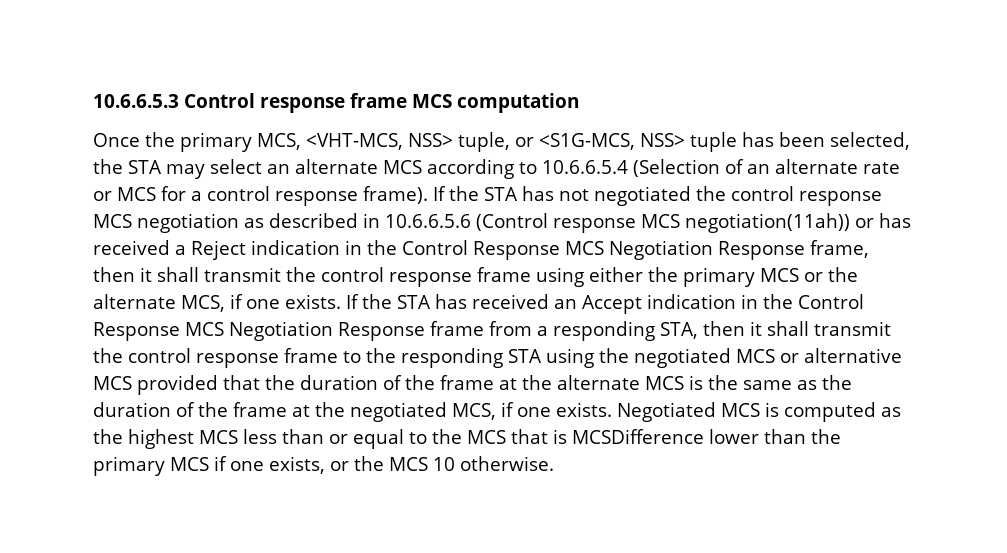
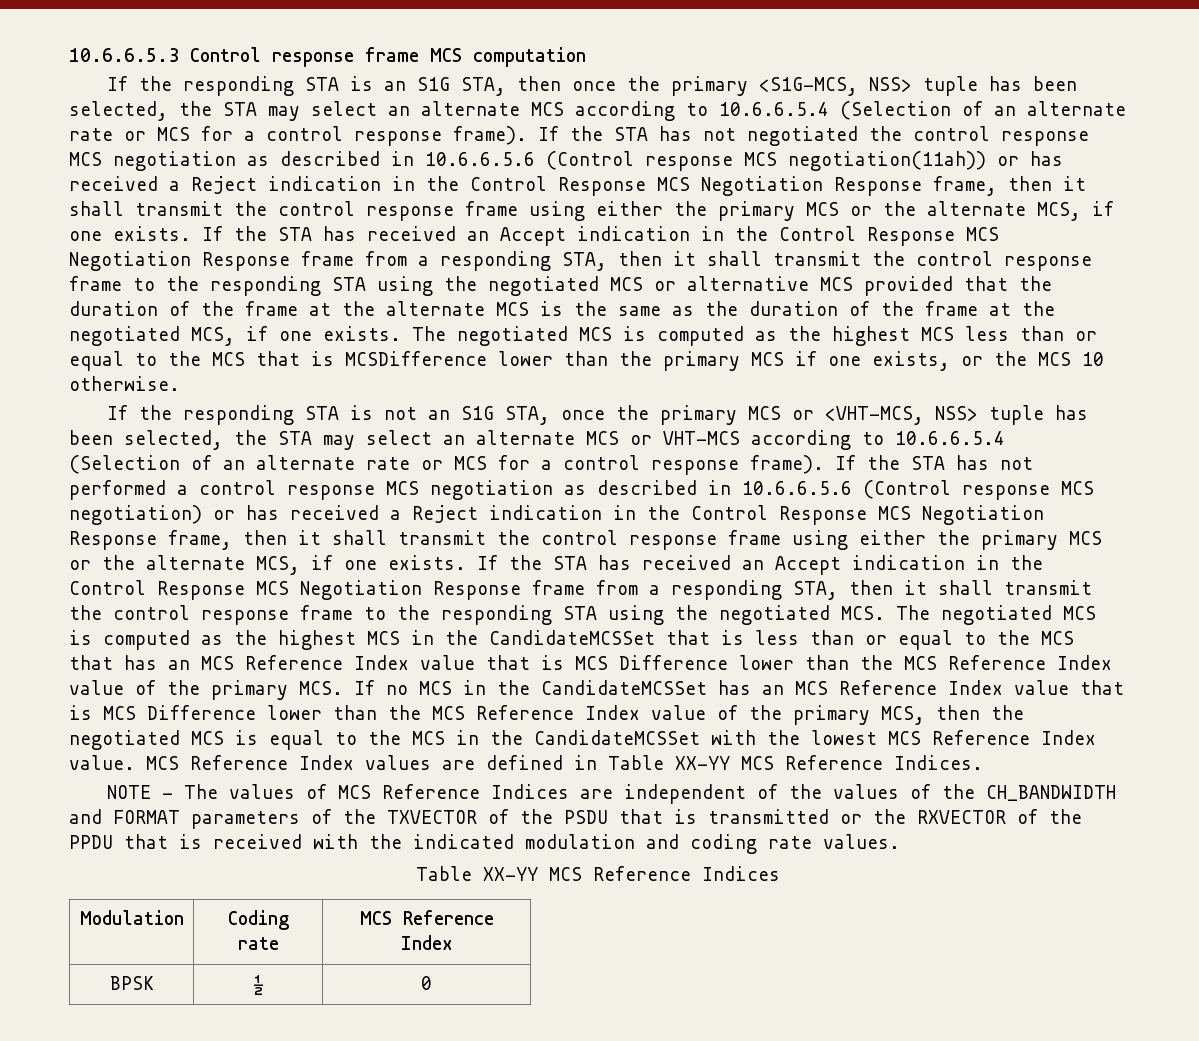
[93,132,534,152] Once the primary MCS, <VHT-MCS, NSS> tuple, or -> [106,76,748,96] If the responding STA is an S1G STA, then once the primary
[617,402,716,422] Negotiated -> [412,326,568,346] The negotiated
(554, 463) none -> [106,405,1088,425] [69,430,1005,450] [69,455,1033,475] [69,480,1094,500] [69,505,1044,525] [69,530,1102,550] [69,555,1043,575] [69,580,1092,600] [69,605,1096,625] [69,630,1074,650] [69,655,1112,670] [69,680,1124,700] [69,705,1024,725] [69,730,1096,750] [69,755,983,770] [106,784,1116,804] [69,809,1082,829] [69,834,900,854] [415,866,780,881] [79,910,184,925] [227,910,289,930] [237,937,279,950] [359,910,494,925] [400,935,453,950] [109,976,154,990] [252,975,264,995] [421,976,432,990] // If the responding STA is not an S1G STA, once the primary MCS or <VHT-MCS, NSS> tuple has been selected, the STA may select an alternate MCS or VHT-MCS according to 10.6.6.5.4 (Selection of an alternate rate or MCS for a control response frame). If the STA has not performed a control response MCS negotiation as described in 10.6.6.5.6 (Control response MCS negotiation) or has received a Reject indication in the Control Response MCS Negotiation Response frame, then it shall transmit the control response frame using either the primary MCS or the alternate MCS, if one exists. If the STA has received an Accept indication in the Control Response MCS Negotiation Response frame from a responding STA, then it shall transmit the control response frame to the responding STA using the negotiated MCS. The negotiated MCS is computed as the highest MCS in the CandidateMCSSet that is less than or equal to the MCS that has an MCS Reference Index value that is MCS Difference lower than the MCS Reference Index value of the primary MCS. If no MCS in the CandidateMCSSet has an MCS Reference Index value that is MCS Difference lower than the MCS Reference Index value of the primary MCS, then the negotiated MCS is equal to the MCS in the CandidateMCSSet with the lowest MCS Reference Index value. MCS Reference Index values are defined in Table XX-YY MCS Reference Indices. // NOTE - The values of MCS Reference Indices are independent of the values of the CH_BANDWIDTH and FORMAT parameters of the TXVECTOR of the PSDU that is transmitted or the RXVECTOR of the PPDU that is received with the indicated modulation and coding rate values. // Table XX-YY MCS Reference Indices // Modulation | Coding rate | MCS Reference Index // BPSK | ½ | 0

